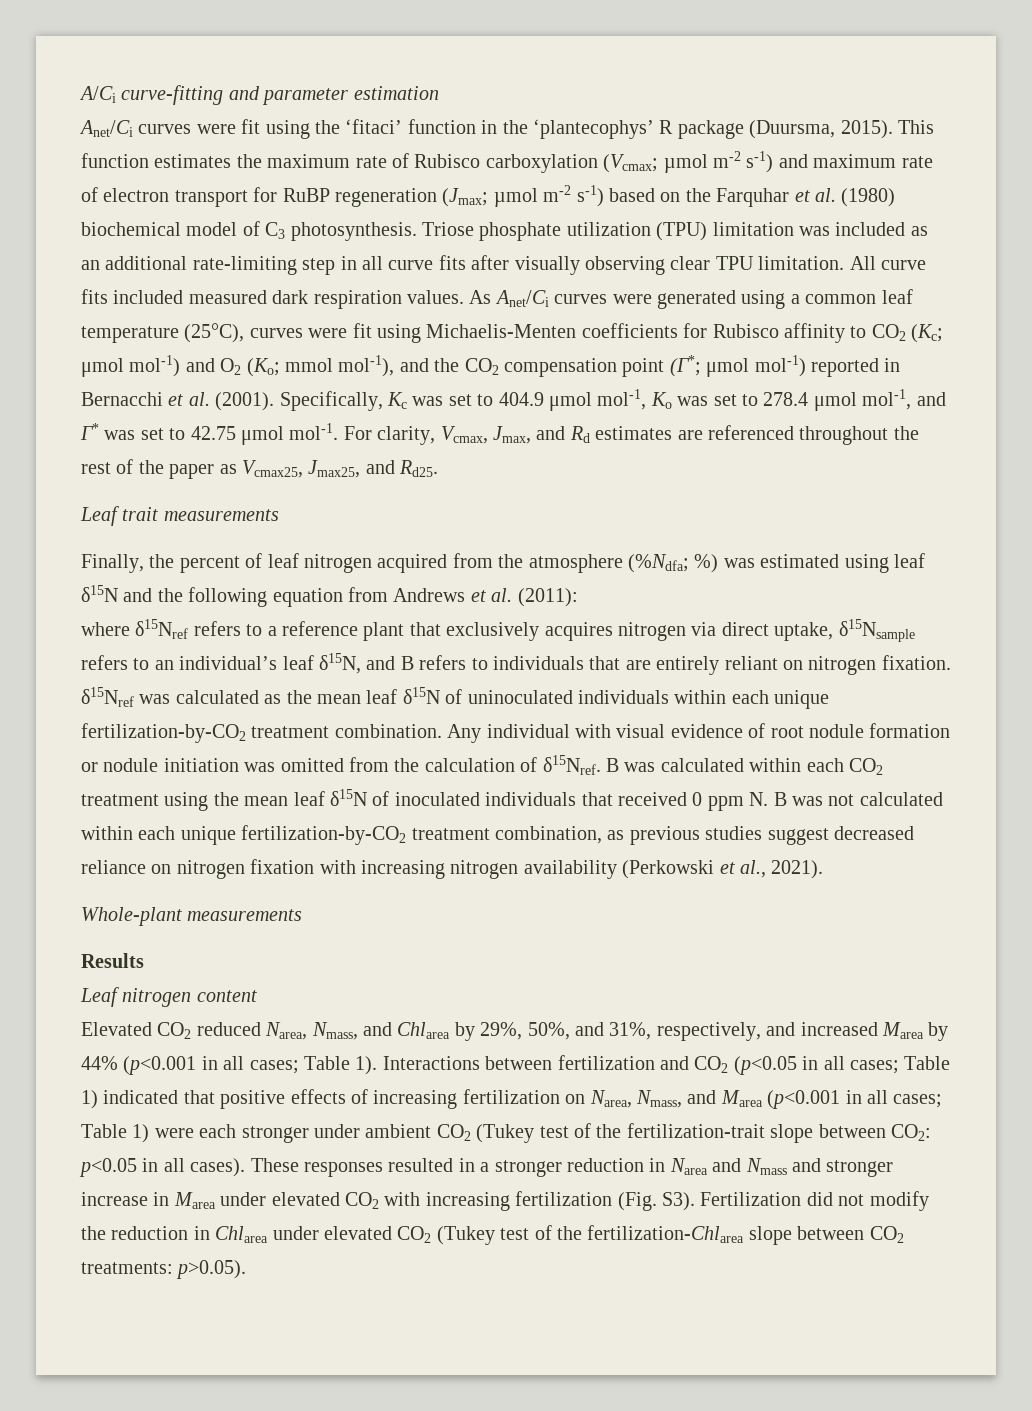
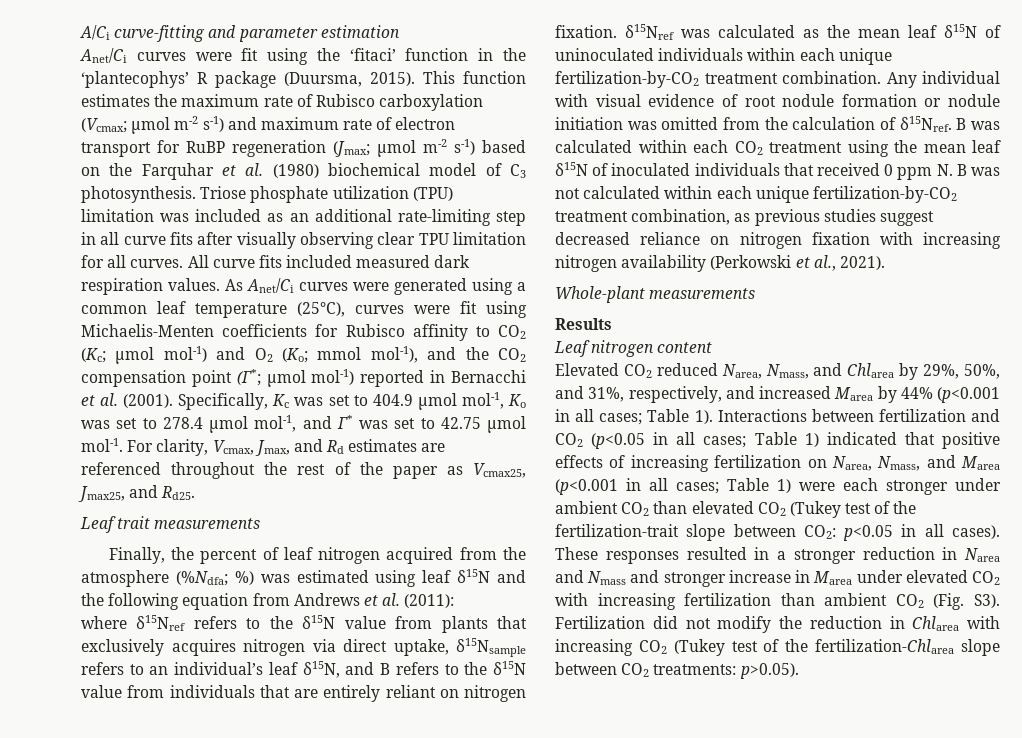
[758,256,845,270] limitation. -> [452,232,526,245] [81,255,184,268] limitation for all curves.
[267,621,405,641] a reference plant -> [269,615,488,633] the δ15N value from plants
(488, 664) none -> [464,661,527,675] [81,685,165,698] the δ15N value from
(471, 1132) none -> [653,501,786,516] than elevated CO2
(613, 1198) none -> [780,593,924,608] than ambient CO2
[272,1226,392,1240] under elevated -> [967,616,1000,629] [555,639,633,656] with increasing

